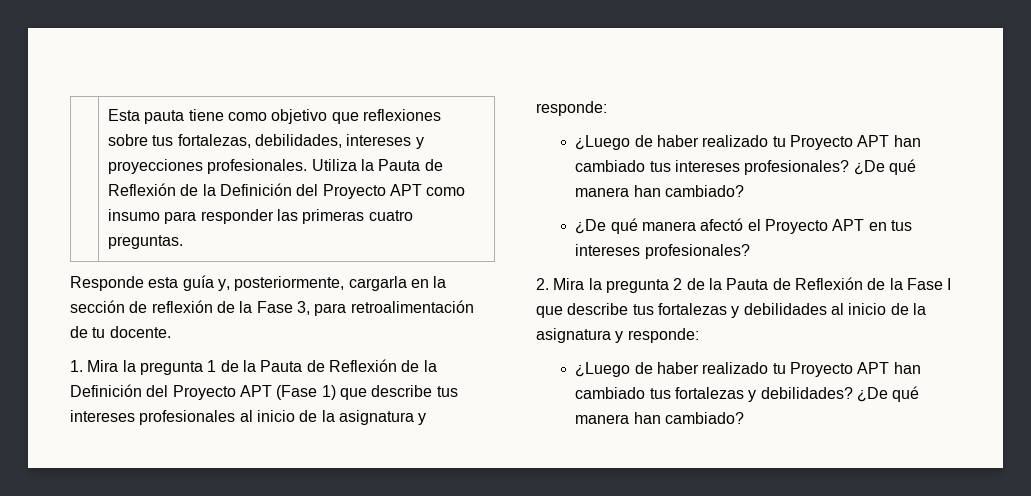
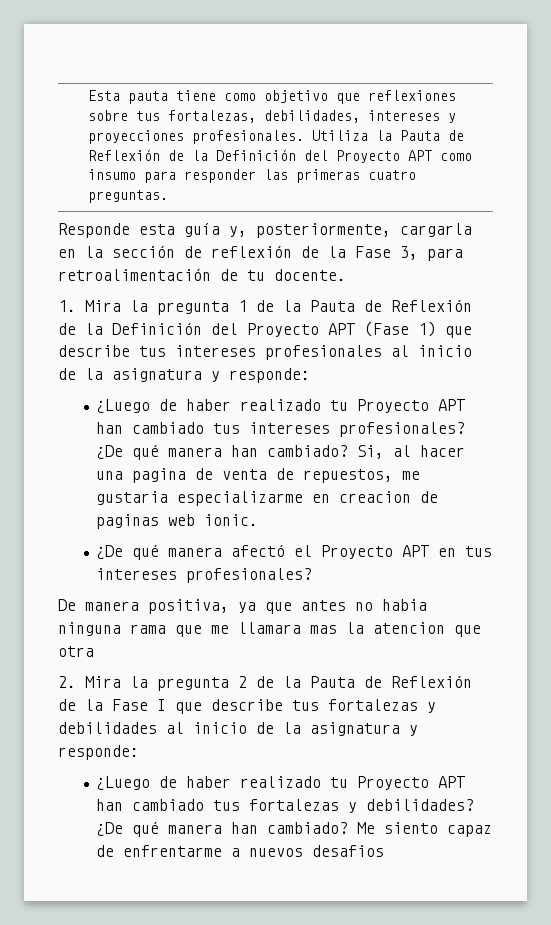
(745, 191) none -> [356,445,465,459] [95,468,420,483] [95,491,438,506] [95,514,258,529] Si, al hacer una pagina de venta de repuestos, me gustaria especializarme en creacion de paginas web ionic.
(750, 251) none -> [58,599,427,614] [58,622,481,637] [58,646,94,657] // De manera positiva, ya que antes no habia ninguna rama que me llamara mas la atencion que otra
(745, 418) none -> [356,822,492,837] [95,845,384,857] Me siento capaz de enfrentarme a nuevos desafios

